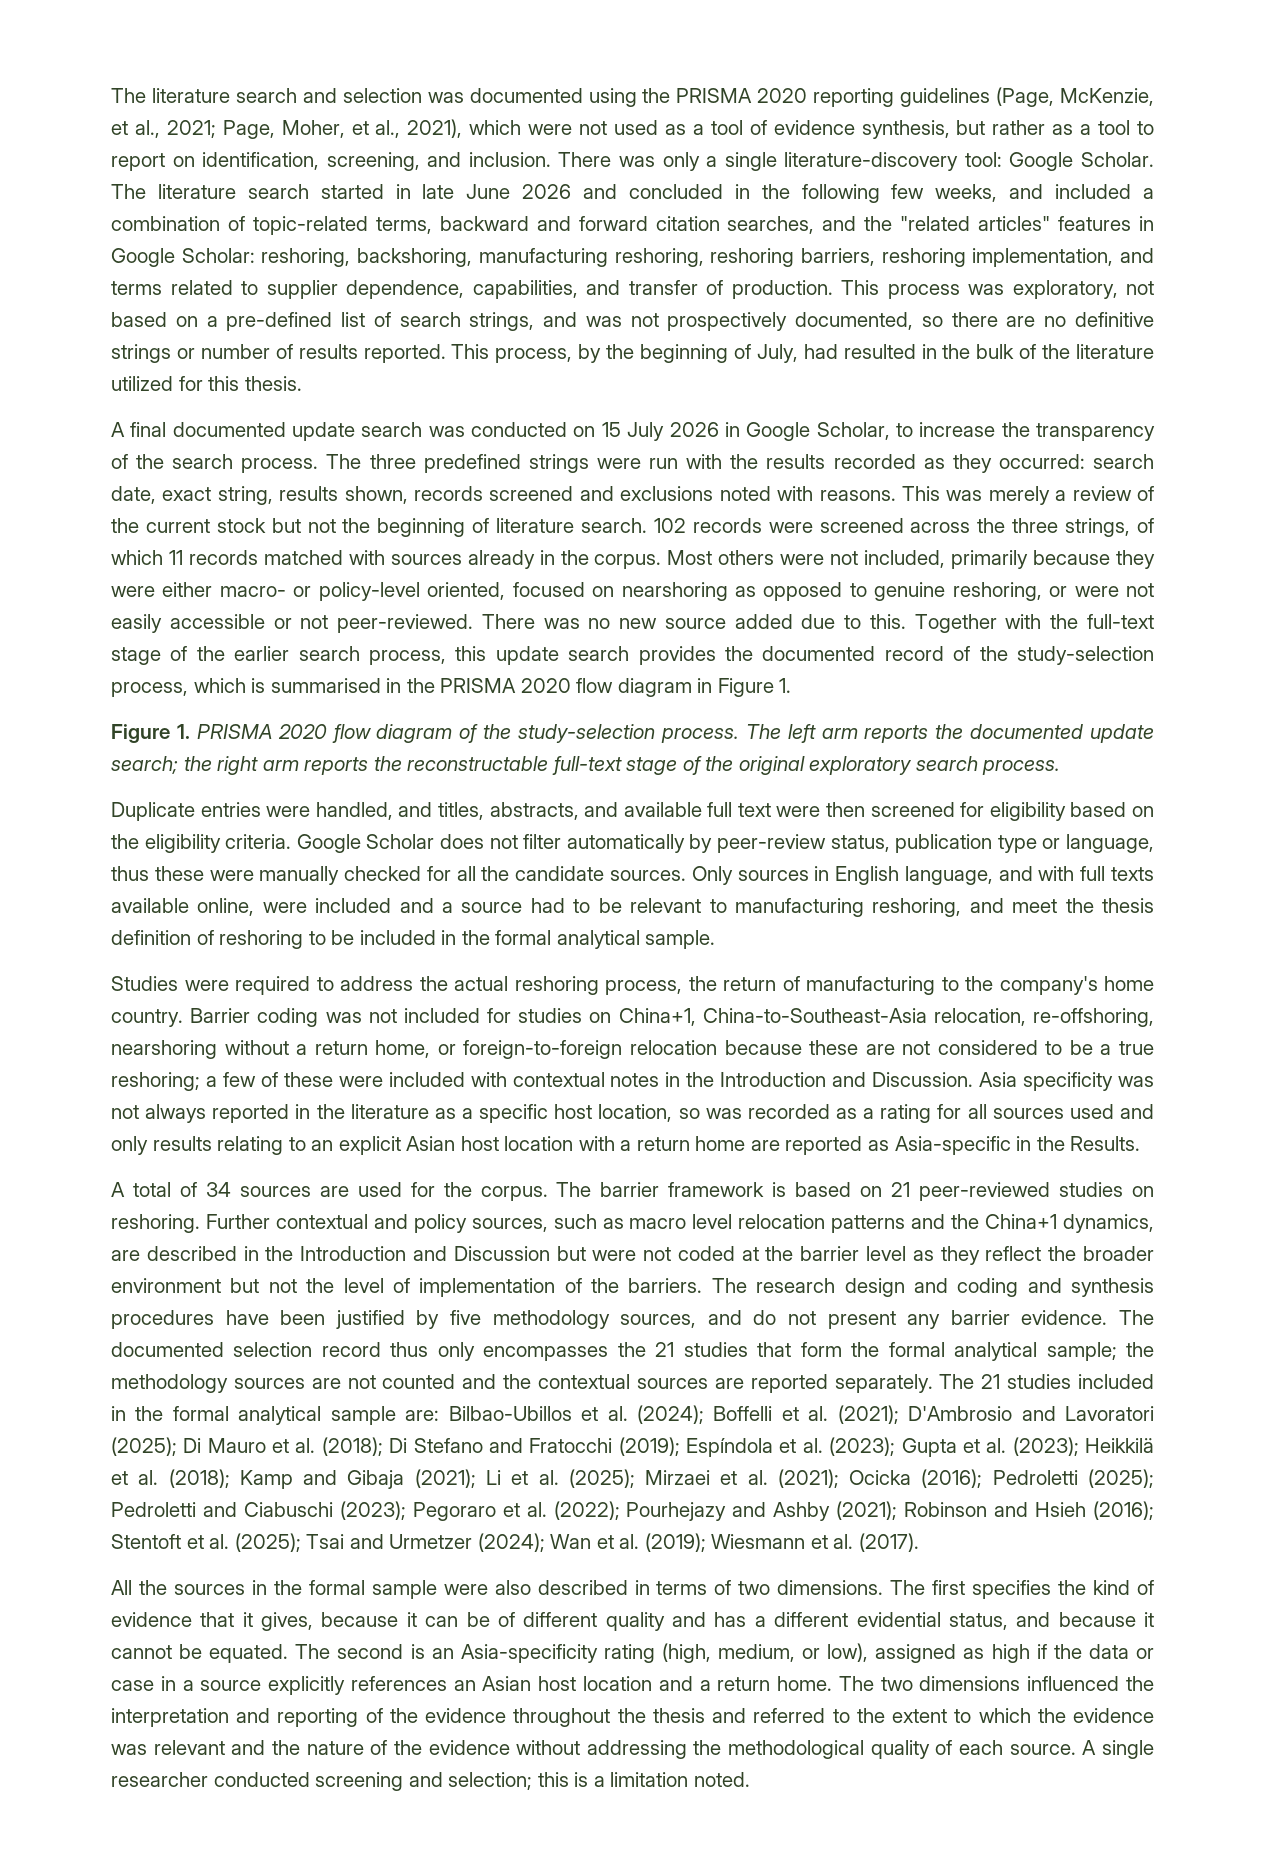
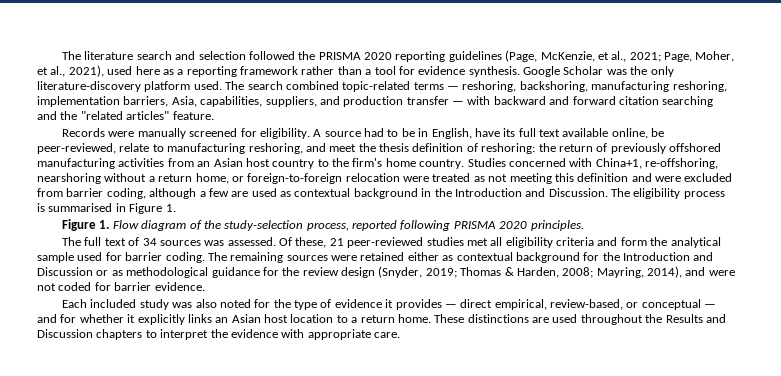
[427,88,637,107] was documented using -> [248,51,295,60] followed
[469,120,1154,139] [111,152,1154,171] [111,184,1154,203] [111,216,432,235] which were not used as a tool of evidence synthesis, but rather as a tool to report on identification, screening, and inclusion. There was only a single literature-discovery tool: Google Scholar. The literature search started in late June 2026 and concluded in the following few weeks, and included a combination of topic-related terms, -> [107,66,674,77] [37,81,727,92] [37,96,491,107] used here as a reporting framework rather than a tool for evidence synthesis. Google Scholar was the only literature-discovery platform used. The search combined topic-related terms — reshoring, backshoring, manufacturing reshoring, implementation barriers, Asia, capabilities, suppliers, and production transfer — with
[727,216,815,234] searches, -> [662,96,714,107] searching
[1058,216,1155,231] [111,248,1155,267] [111,280,1154,299] [111,312,1154,331] [111,344,1154,363] [111,376,302,391] [111,422,1156,441] [111,454,1154,473] [111,486,1154,505] [111,518,1155,537] [111,550,1156,569] [111,582,1154,601] [111,614,1154,633] [111,646,1154,665] [111,678,792,697] [111,724,1154,743] [111,756,1061,775] [111,802,1155,821] [111,834,1155,853] [111,866,1155,885] [111,898,702,916] features in Google Scholar: reshoring, backshoring, manufacturing reshoring, reshoring barriers, reshoring implementation, and terms related to supplier dependence, capabilities, and transfer of production. This process was exploratory, not based on a pre-defined list of search strings, and was not prospectively documented, so there are no definitive strings or number of results reported. This process, by the beginning of July, had resulted in the bulk of the literature utilized for this thesis. // A final documented update search was conducted on 15 July 2026 in Google Scholar, to increase the transparency of the search process. The three predefined strings were run with the results recorded as they occurred: search date, exact string, results shown, records screened and exclusions noted with reasons. This was merely a review of the current stock but not the beginning of literature search. 102 records were screened across the three strings, of which 11 records matched with sources already in the corpus. Most others were not included, primarily because they were either macro- or policy-level oriented, focused on nearshoring as opposed to genuine reshoring, or were not easily accessible or not peer-reviewed. There was no new source added due to this. Together with the full-text stage of the earlier search process, this update search provides the documented record of the study-selection process, which is summarised in the PRISMA 2020 flow diagram in Figure 1. // Figure 1. PRISMA 2020 flow diagram of the study-selection process. The left arm reports the documented update search; the right arm reports the reconstructable full-text stage of the original exploratory search process. // Duplicate entries were handled, and titles, abstracts, and available full text were then screened for eligibility based on the eligibility criteria. Google Scholar does not filter automatically by peer-review status, publication type or language, thus these were manually checked for all the candidate sources. Only sources in English language, and with full texts available online, were included and a source had to be relevant -> [172,111,214,120] [62,128,665,139] [37,143,150,154] feature. // Records were manually screened for eligibility. A source had to be in English, have its full text available online, be peer-reviewed, relate
[219,930,716,949] [111,976,1098,995] reshoring to be included in the formal analytical sample. // Studies were required to address the actual reshoring process, the return of manufacturing to the company's -> [481,143,721,154] [37,158,383,169] reshoring: the return of previously offshored manufacturing activities from an Asian host country to the firm's
[190,1008,1026,1027] Barrier coding was not included for studies on China+1, China-to-Southeast-Asia relocation, -> [467,158,642,169] Studies concerned with China+1,
[724,1040,1154,1055] [111,1072,660,1091] because these are not considered to be a true reshoring; a few of these were included with contextual notes -> [403,173,733,184] [37,188,418,199] were treated as not meeting this definition and were excluded from barrier coding, although a few are used as contextual background
[979,1072,1155,1091] [111,1104,1154,1123] [111,1136,1141,1155] [111,1182,1154,1201] [111,1214,1155,1233] [111,1246,1154,1265] [111,1278,1154,1297] [111,1310,1155,1329] [111,1342,1155,1361] [111,1374,1154,1393] [111,1405,1154,1425] [111,1437,1154,1457] [111,1469,1155,1489] [111,1501,1154,1521] [111,1533,920,1552] [111,1580,1155,1599] [111,1612,1154,1631] [111,1643,1154,1663] [111,1676,447,1695] Asia specificity was not always reported in the literature as a specific host location, so was recorded as a rating for all sources used and only results relating to an explicit Asian host location with a return home are reported as Asia-specific in the Results. // A total of 34 sources are used for the corpus. The barrier framework is based on 21 peer-reviewed studies on reshoring. Further contextual and policy sources, such as macro level relocation patterns and the China+1 dynamics, are described in the Introduction and Discussion but were not coded at the barrier level as they reflect the broader environment but not the level of implementation of the barriers. The research design and coding and synthesis procedures have been justified by five methodology sources, and do not present any barrier evidence. The documented selection record thus only encompasses the 21 studies that form the formal analytical sample; the methodology sources are not counted and the contextual sources are reported separately. The 21 studies included in the formal analytical sample are: Bilbao-Ubillos et al. (2024); Boffelli et al. (2021); D'Ambrosio and Lavoratori (2025); Di Mauro et al. (2018); Di Stefano and Fratocchi (2019); Espíndola et al. (2023); Gupta et al. (2023); Heikkilä et al. (2018); Kamp and Gibaja (2021); Li et al. (2025); Mirzaei et al. (2021); Ocicka (2016); Pedroletti (2025); Pedroletti and Ciabuschi (2023); Pegoraro et al. (2022); Pourhejazy and Ashby (2021); Robinson and Hsieh (2016); Stentoft et al. (2025); Tsai and Urmetzer (2024); Wan et al. (2019); Wiesmann et al. (2017). // All the sources in the formal sample were also described in terms of two dimensions. The first specifies the kind of evidence that it gives, because it can be of different quality and has a different evidential status, and because it cannot be equated. The second is an Asia-specificity rating (high, medium, or low), assigned as high if the data or case in a source explicitly references -> [611,188,725,199] [37,203,176,214] [62,219,584,231] [62,237,721,248] [37,252,714,263] [37,266,735,278] [37,282,205,291] [62,299,717,310] [37,314,212,325] The eligibility process is summarised in Figure 1. // Figure 1. Flow diagram of the study-selection process, reported following PRISMA 2020 principles. // The full text of 34 sources was assessed. Of these, 21 peer-reviewed studies met all eligibility criteria and form the analytical sample used for barrier coding. The remaining sources were retained either as contextual background for the Introduction and Discussion or as methodological guidance for the review design (Snyder, 2019; Thomas & Harden, 2008; Mayring, 2014), and were not coded for barrier evidence. // Each included study was also noted for the type of evidence it provides — direct empirical, review-based, or conceptual — and for whether it explicitly links
[658,1676,693,1691] and -> [336,315,348,323] to
[838,1676,1155,1691] [111,1708,1155,1727] [111,1740,1154,1759] [111,1772,750,1791] The two dimensions influenced the interpretation and reporting of the evidence throughout the thesis and referred to the extent to which the evidence was relevant and the nature of the evidence without addressing the methodological quality of each source. A single researcher conducted screening and selection; this is a limitation noted. -> [434,314,726,325] [37,329,400,340] These distinctions are used throughout the Results and Discussion chapters to interpret the evidence with appropriate care.

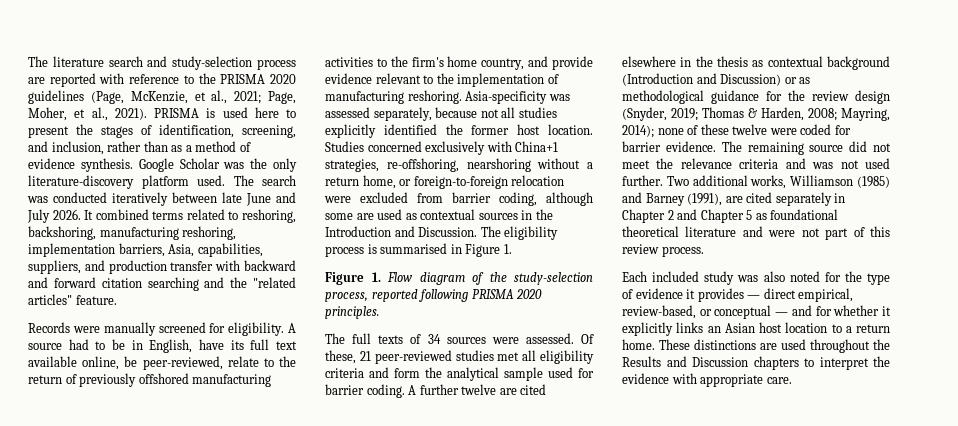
[198,51,295,60] selection followed -> [172,56,296,70] [28,73,194,87] study-selection process are reported with reference to
[395,51,446,62] reporting -> (297, 79) none
[68,65,415,77] 2021), used here as a reporting framework rather than a tool for -> [114,107,296,120] [28,124,296,138] [28,141,251,155] 2021). PRISMA is used here to present the stages of identification, screening, and inclusion, rather than as a method of
[285,81,459,92] combined topic-related terms — -> [27,192,296,206] [27,209,239,223] was conducted iteratively between late June and July 2026. It combined terms related to
[452,101,464,105] — -> (214, 266) none
[167,143,536,154] manufacturing reshoring, and meet the thesis definition of reshoring: -> (274, 362) none
[167,158,642,169] from an Asian host country to the firm's home country. Studies concerned with China+1, -> [376,56,593,70] [325,73,559,87] [325,90,570,104] [325,107,557,121] [325,124,593,138] [325,141,559,155] [325,159,379,172] to the firm's home country, and provide evidence relevant to the implementation of manufacturing reshoring. Asia-specificity was assessed separately, because not all studies explicitly identified the former host location. Studies concerned exclusively with China+1 strategies,
[432,173,681,184] treated as not meeting this definition and were -> (351, 199) none
[199,188,229,197] a few -> [325,213,353,220] some
[353,188,418,199] background -> [478,213,518,220] sources
[104,238,126,246] text -> [378,335,404,344] texts
[204,240,225,246] was -> [491,337,519,344] were
[207,252,714,263] [37,267,93,276] The remaining sources were retained either as contextual background for the Introduction and Discussion -> [408,384,547,395] [622,56,890,70] [622,73,782,86] A further twelve are cited elsewhere in the thesis as contextual background (Introduction and Discussion)
[647,266,735,278] [37,282,205,291] 2014), and were not coded for barrier evidence. -> [622,124,851,138] [622,141,891,155] [622,158,890,169] [622,175,890,189] [622,192,846,206] [622,209,839,223] [622,226,890,240] [622,244,704,257] 2014); none of these twelve were coded for barrier evidence. The remaining source did not meet the relevance criteria and was not used further. Two additional works, Williamson (1985) and Barney (1991), are cited separately in Chapter 2 and Chapter 5 as foundational theoretical literature and were not part of this review process.

